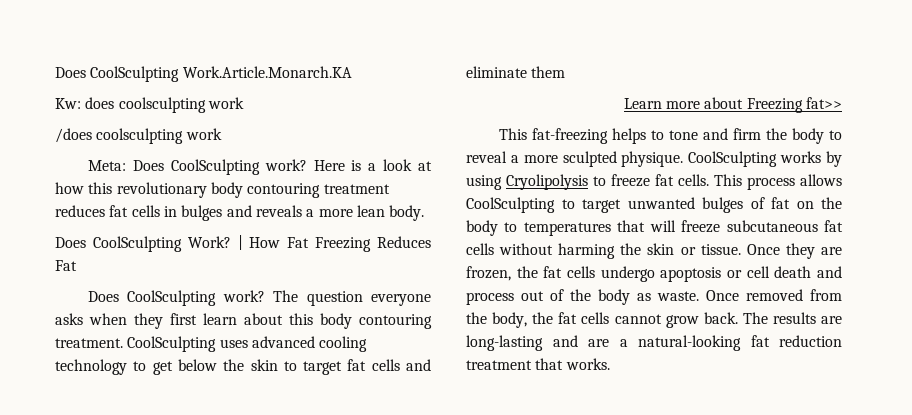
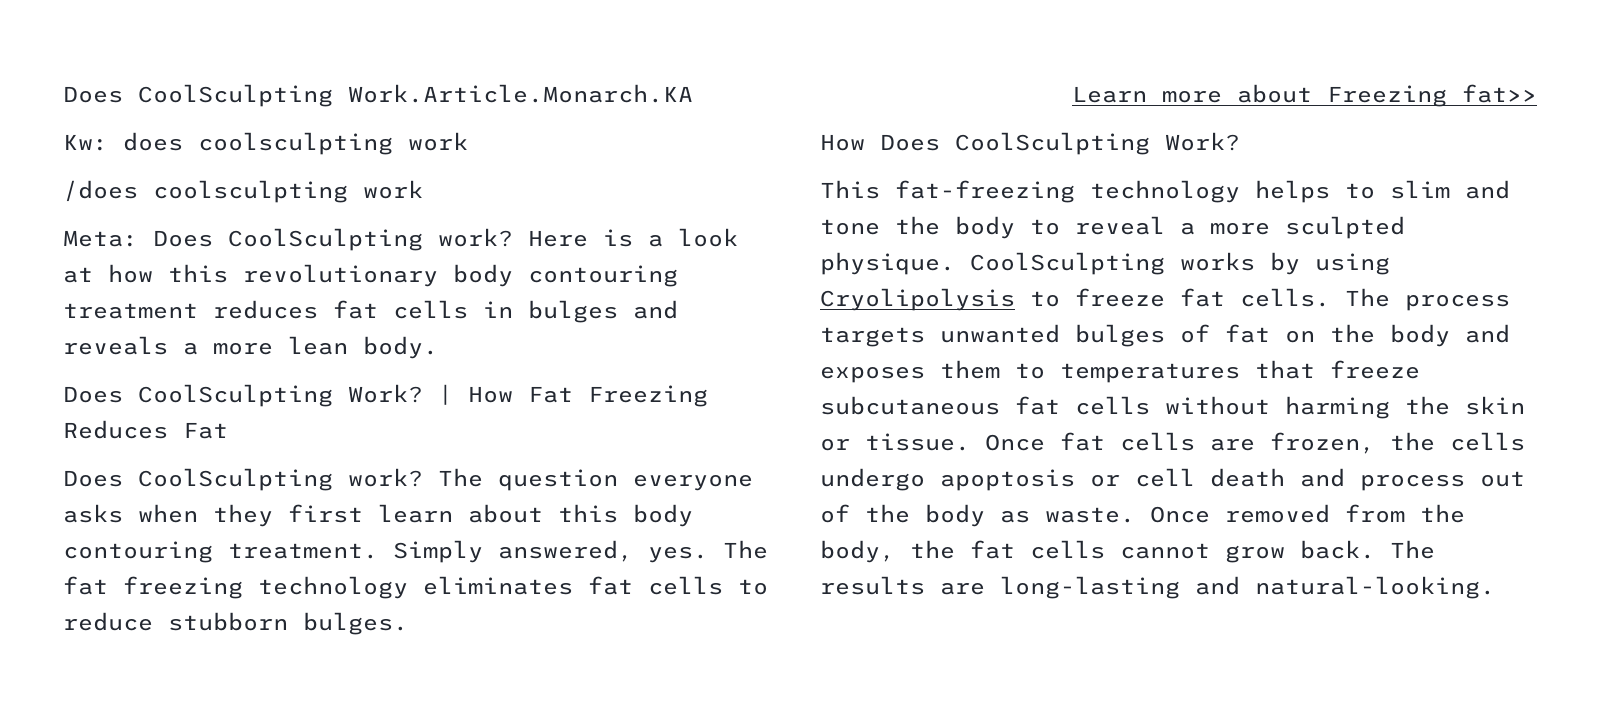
[127,336,368,352] [55,359,432,375] [466,66,566,78] CoolSculpting uses advanced cooling technology to get below the skin to target fat cells and eliminate them -> [393,540,768,563] [63,576,768,599] [63,612,408,635] Simply answered, yes. The fat freezing technology eliminates fat cells to reduce stubborn bulges.
(842, 103) none -> [820,132,1240,155] // How Does CoolSculpting Work?
(609, 136) none -> [1090,180,1240,203] technology
[669,128,762,140] tone and firm -> [1390,180,1510,199] [820,219,880,235] slim and tone
[714,174,842,190] [466,197,621,213] This process allows CoolSculpting to target -> [1345,288,1510,311] [820,327,925,347] The process targets
(498, 228) none -> [1465,324,1510,343] [820,360,1000,383] and exposes them
[649,220,676,232] will -> (1315, 369) none
[785,243,815,259] they -> [1060,432,1195,451] fat cells
[543,266,563,278] fat -> (1435, 441) none
[588,335,842,351] [466,358,610,370] are a natural-looking fat reduction treatment that works. -> [1255,576,1495,599] natural-looking.

